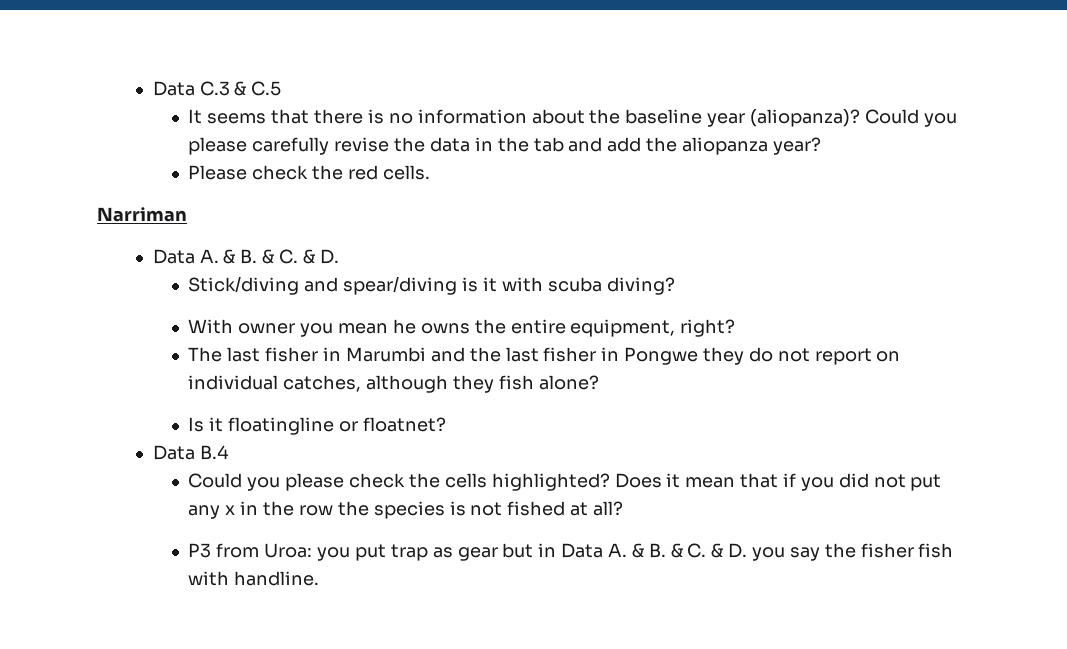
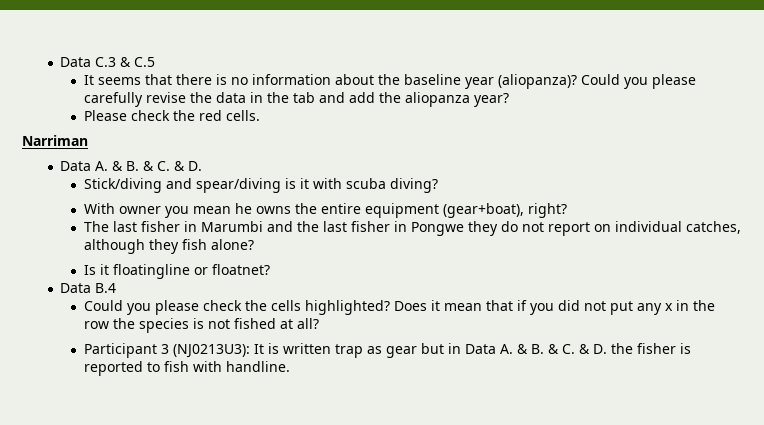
[570,319,676,337] equipment, -> [364,203,524,218] equipment (gear+boat),
[188,543,386,561] P3 from Uroa: you put -> [83,343,331,358] Participant 3 (NJ0213U3): It is written
[751,543,914,561] you say the fisher -> [610,343,691,354] [83,361,160,376] the fisher is reported to

